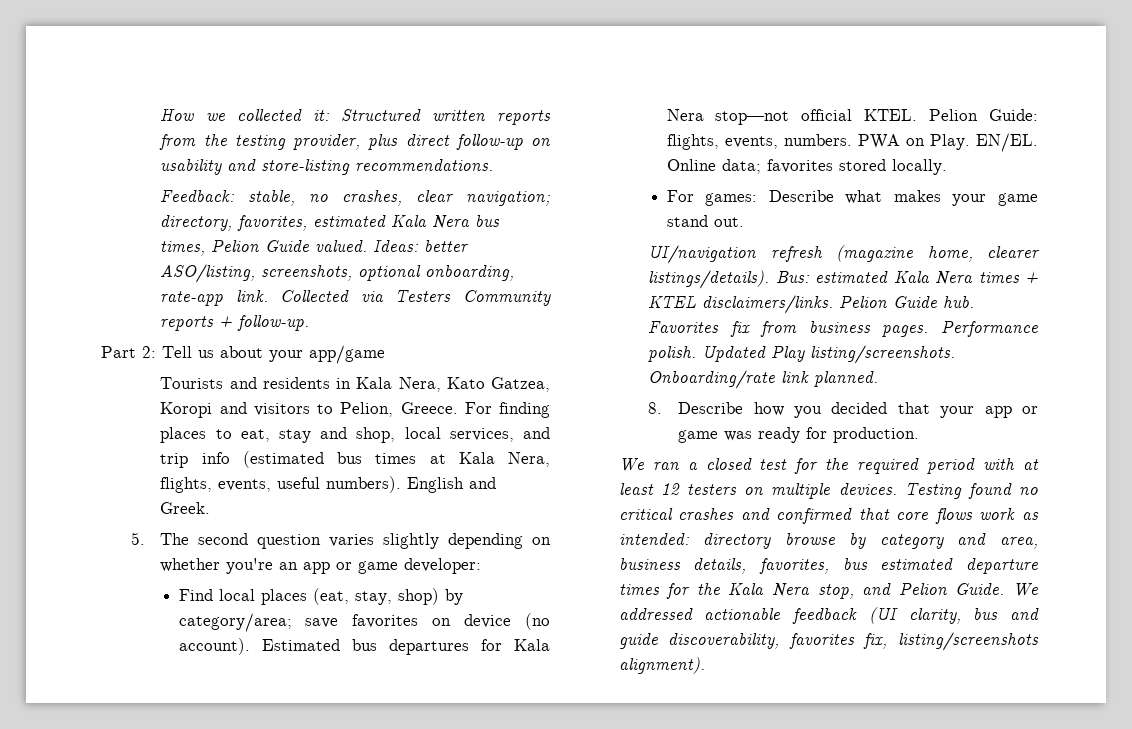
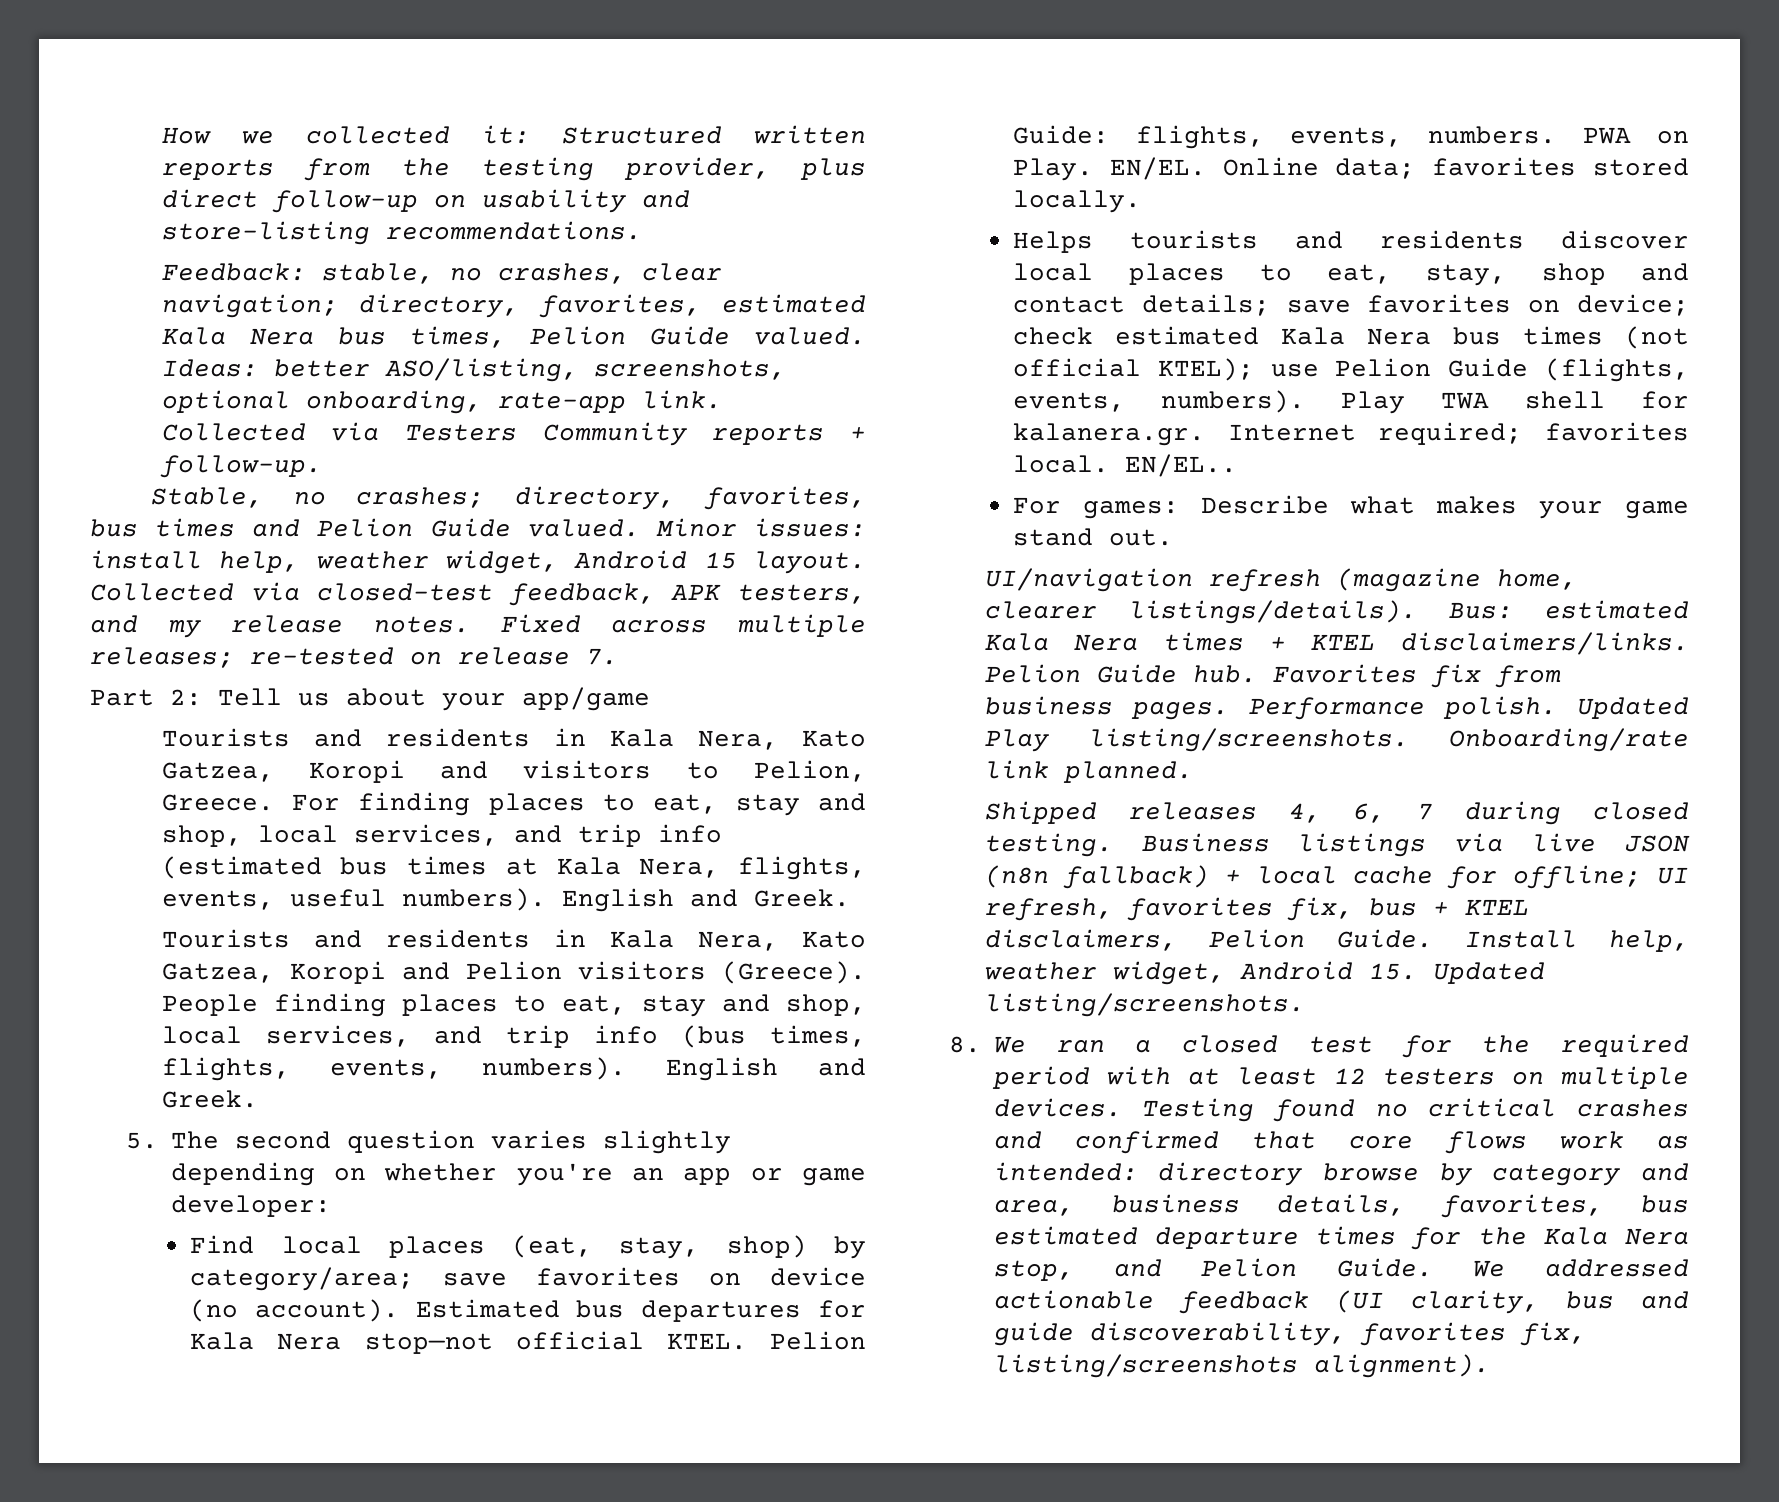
(310, 323) none -> [150,486,867,510] [90,518,866,537] [90,550,866,574] [90,582,866,606] [90,614,866,638] [90,647,618,668] // Stable, no crashes; directory, favorites, bus times and Pelion Guide valued. Minor issues: install help, weather widget, Android 15 layout. Collected via closed-test feedback, APK testers, and my release notes. Fixed across multiple releases; re-tested on release 7.
(211, 508) none -> [161,929,866,951] [161,961,866,984] [161,993,866,1017] [161,1025,866,1048] [161,1057,866,1081] [161,1090,258,1108] // Tourists and residents in Kala Nera, Kato Gatzea, Koropi and Pelion visitors (Greece). People finding places to eat, stay and shop, local services, and trip info (bus times, flights, events, numbers). English and Greek.
(947, 167) none -> [1013,230,1689,253] [1013,263,1689,286] [1013,294,1689,316] [1013,326,1689,349] [1013,358,1689,382] [1013,390,1689,414] [1013,422,1689,446] [1013,454,1238,477] // Helps tourists and residents discover local places to eat, stay, shop and contact details; save favorites on device; check estimated Kala Nera bus times (not official KTEL); use Pelion Guide (flights, events, numbers). Play TWA shell for kalanera.gr. Internet required; favorites local. EN/EL..
[648,402,1038,418] [678,427,920,443] 8. Describe how you decided that your app or game was ready for production. // -> [984,801,1689,825] [984,833,1690,857] [984,865,1689,889] [984,897,1529,921] [984,929,1689,952] [984,961,1545,985] [984,993,1305,1017] [948,1036,981,1053] Shipped releases 4, 6, 7 during closed testing. Business listings via live JSON (n8n fallback) + local cache for offline; UI refresh, favorites fix, bus + KTEL disclaimers, Pelion Guide. Install help, weather widget, Android 15. Updated listing/screenshots. // 8.

